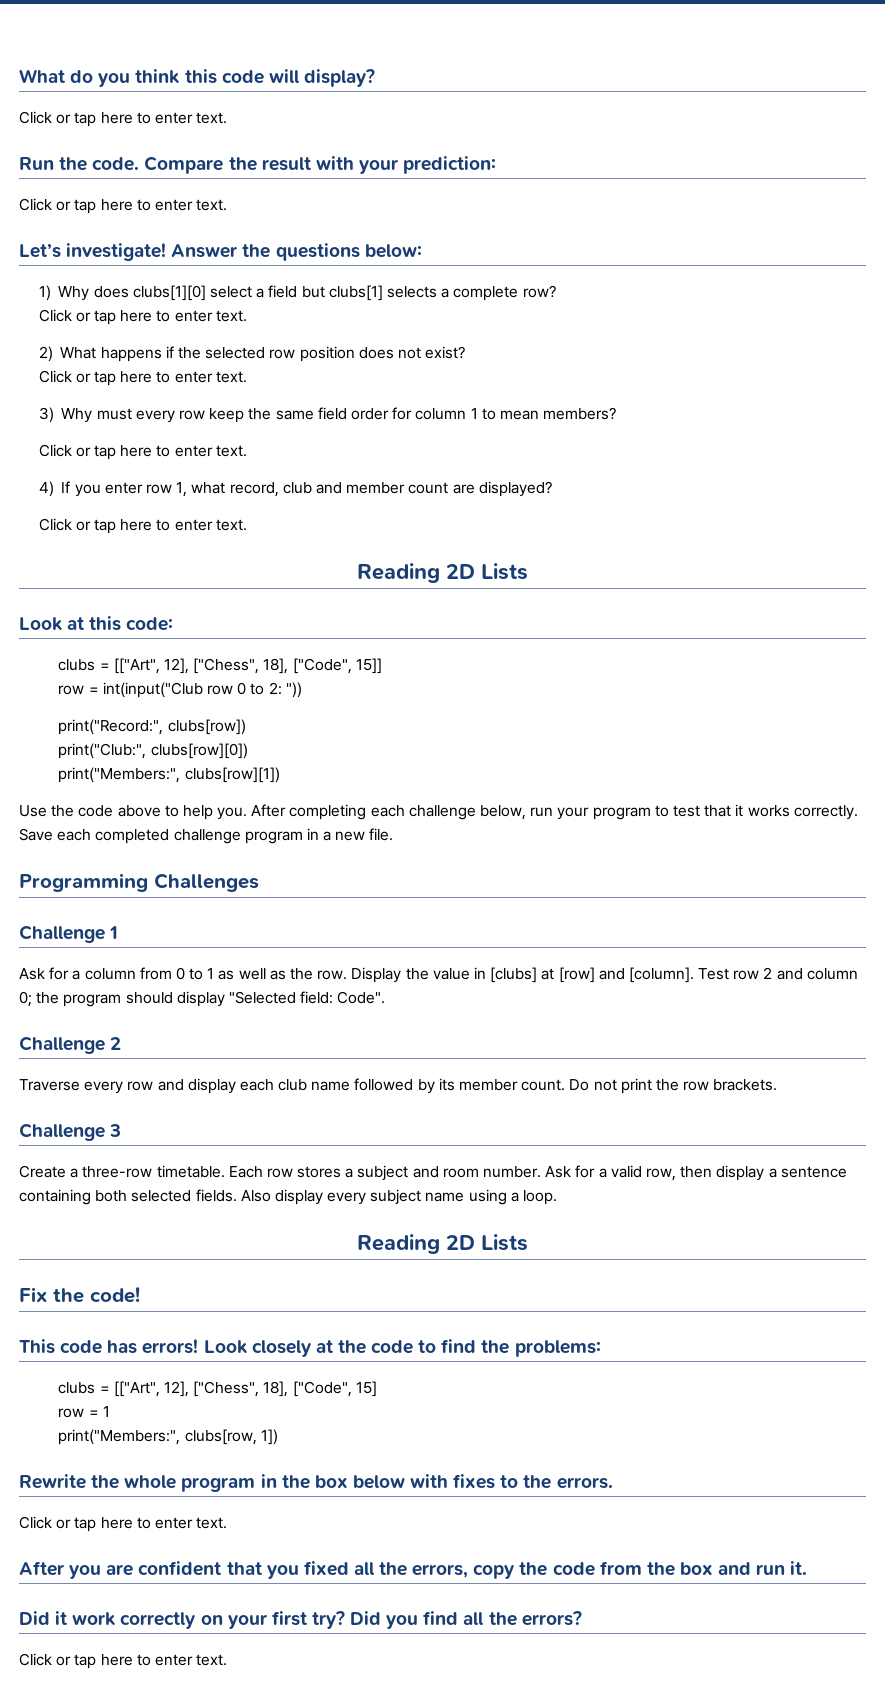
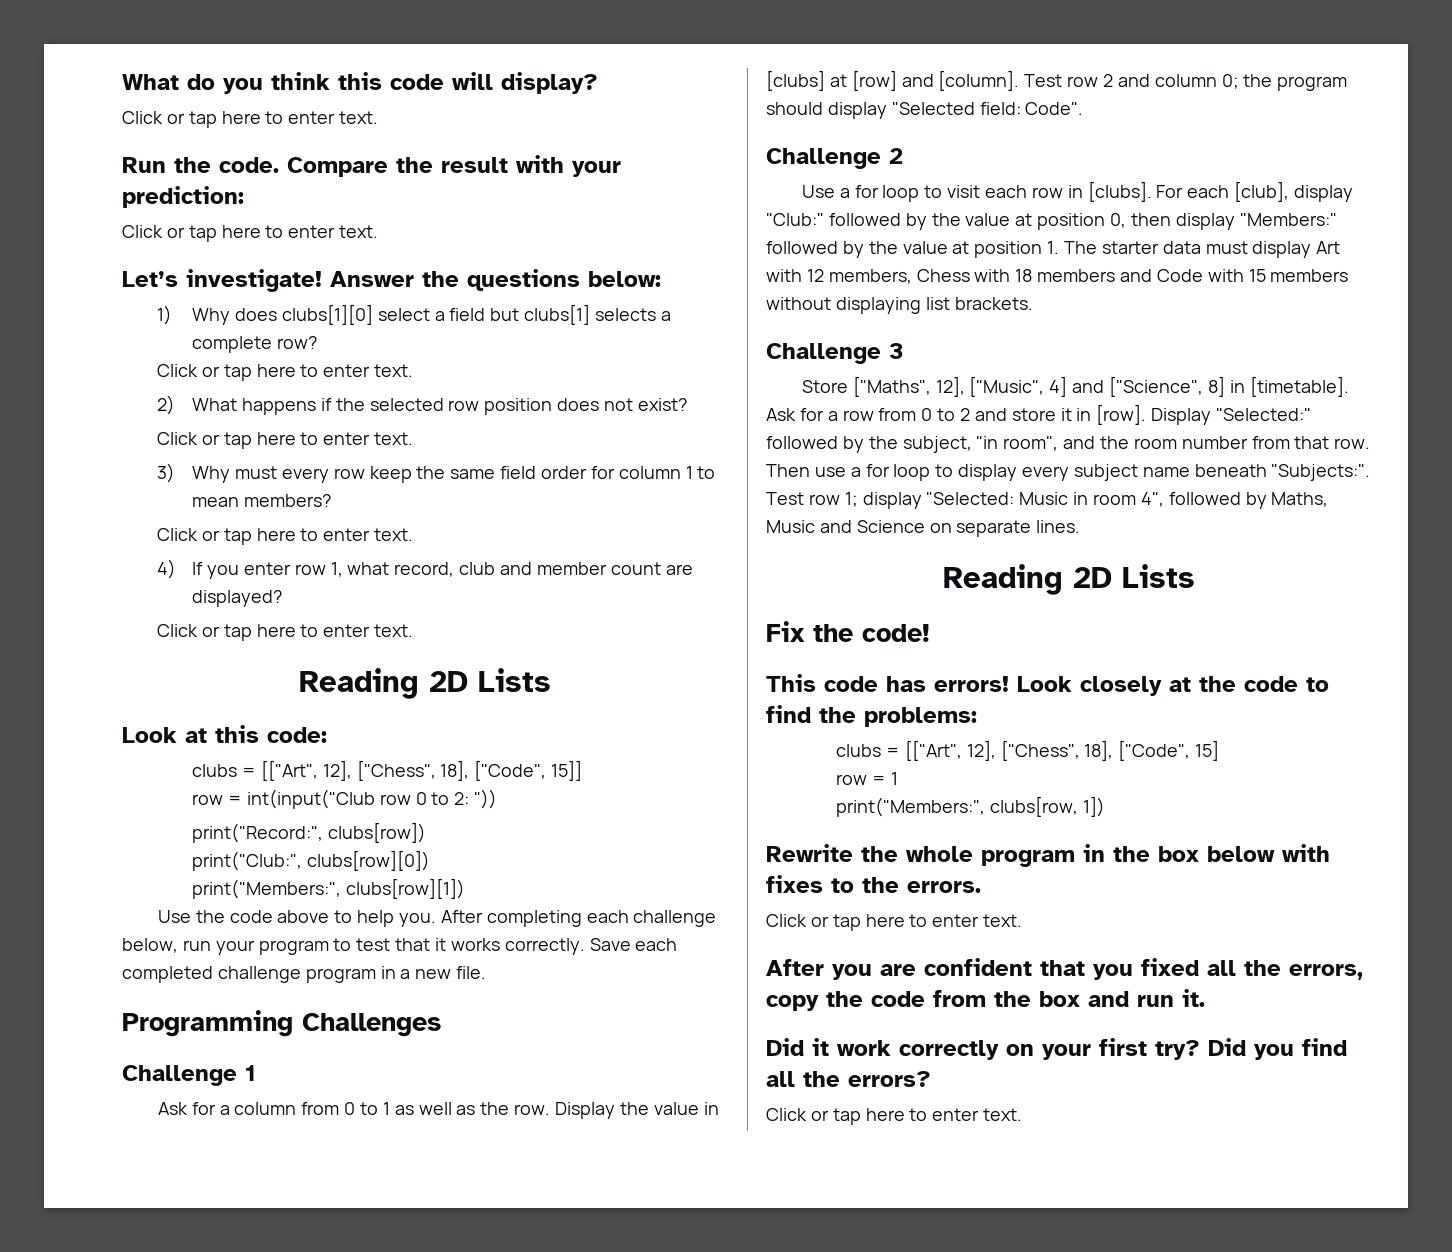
[19,1078,778,1094] [19,1123,122,1141] [19,1165,847,1181] [19,1189,558,1205] Traverse every row and display each club name followed by its member count. Do not print the row brackets. // Challenge 3 // Create a three-row timetable. Each row stores a subject and room number. Ask for a valid row, then display a sentence containing both selected fields. Also display every subject name using a loop. -> [801,181,1353,202] [766,213,1337,230] [766,241,1341,258] [766,269,1349,284] [766,297,1033,314] [766,343,904,364] [801,376,1349,397] [766,404,1312,425] [766,436,1371,453] [766,464,1371,481] [766,492,1329,509] [766,520,1081,537] Use a for loop to visit each row in [clubs]. For each [club], display "Club:" followed by the value at position 0, then display "Members:" followed by the value at position 1. The starter data must display Art with 12 members, Chess with 18 members and Code with 15 members without displaying list brackets. // Challenge 3 // Store ["Maths", 12], ["Music", 4] and ["Science", 8] in [timetable]. Ask for a row from 0 to 2 and store it in [row]. Display "Selected:" followed by the subject, "in room", and the room number from that row. Then use a for loop to display every subject name beneath "Subjects:". Test row 1; display "Selected: Music in room 4", followed by Maths, Music and Science on separate lines.

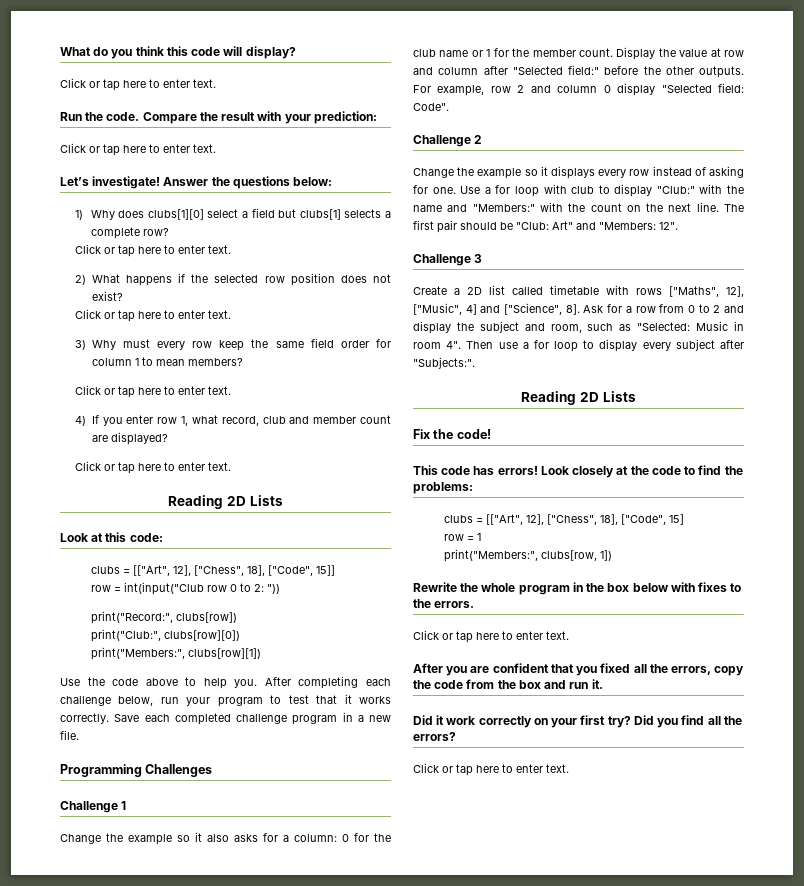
[157,1102,719,1119] [766,70,1348,91] [766,102,823,115] Ask for a column from 0 to 1 as well as the row. Display the value in [clubs] at [row] and [column]. Test row 2 and column 0; the program should -> [60,832,391,845] [413,47,744,60] [413,65,744,78] [413,85,611,96] Change the example so it also asks for a column: 0 for the club name or 1 for the member count. Display the value at row and column after "Selected field:" before the other outputs. For example, row 2 and column 0
[801,181,1353,202] [766,213,1337,230] [766,241,1341,258] [766,269,1349,284] [766,297,1033,314] [766,343,904,364] [801,380,848,393] Use a for loop to visit each row in [clubs]. For each [club], display "Club:" followed by the value at position 0, then display "Members:" followed by the value at position 1. The starter data must display Art with 12 members, Chess with 18 members and Code with 15 members without displaying list brackets. // Challenge 3 // Store -> [413,166,744,179] [413,184,744,197] [413,202,744,212] [413,220,678,233] [413,254,483,266] [413,285,662,295] Change the example so it displays every row instead of asking for one. Use a for loop with club to display "Club:" with the name and "Members:" with the count on the next line. The first pair should be "Club: Art" and "Members: 12". // Challenge 3 // Create a 2D list called timetable with rows
[1207,376,1349,397] 8] in [timetable]. -> [565,304,580,315] 8].
[1011,404,1312,425] [766,436,1371,453] store it in [row]. Display "Selected:" followed by the subject, "in room", and the room number from that row. -> [413,321,744,334] [413,341,462,349] display the subject and room, such as "Selected: Music in room 4".
[1142,464,1267,477] name beneath -> [720,340,744,349] after
[766,492,1329,509] [766,520,1081,537] Test row 1; display "Selected: Music in room 4", followed by Maths, Music and Science on separate lines. -> (475, 363) none

